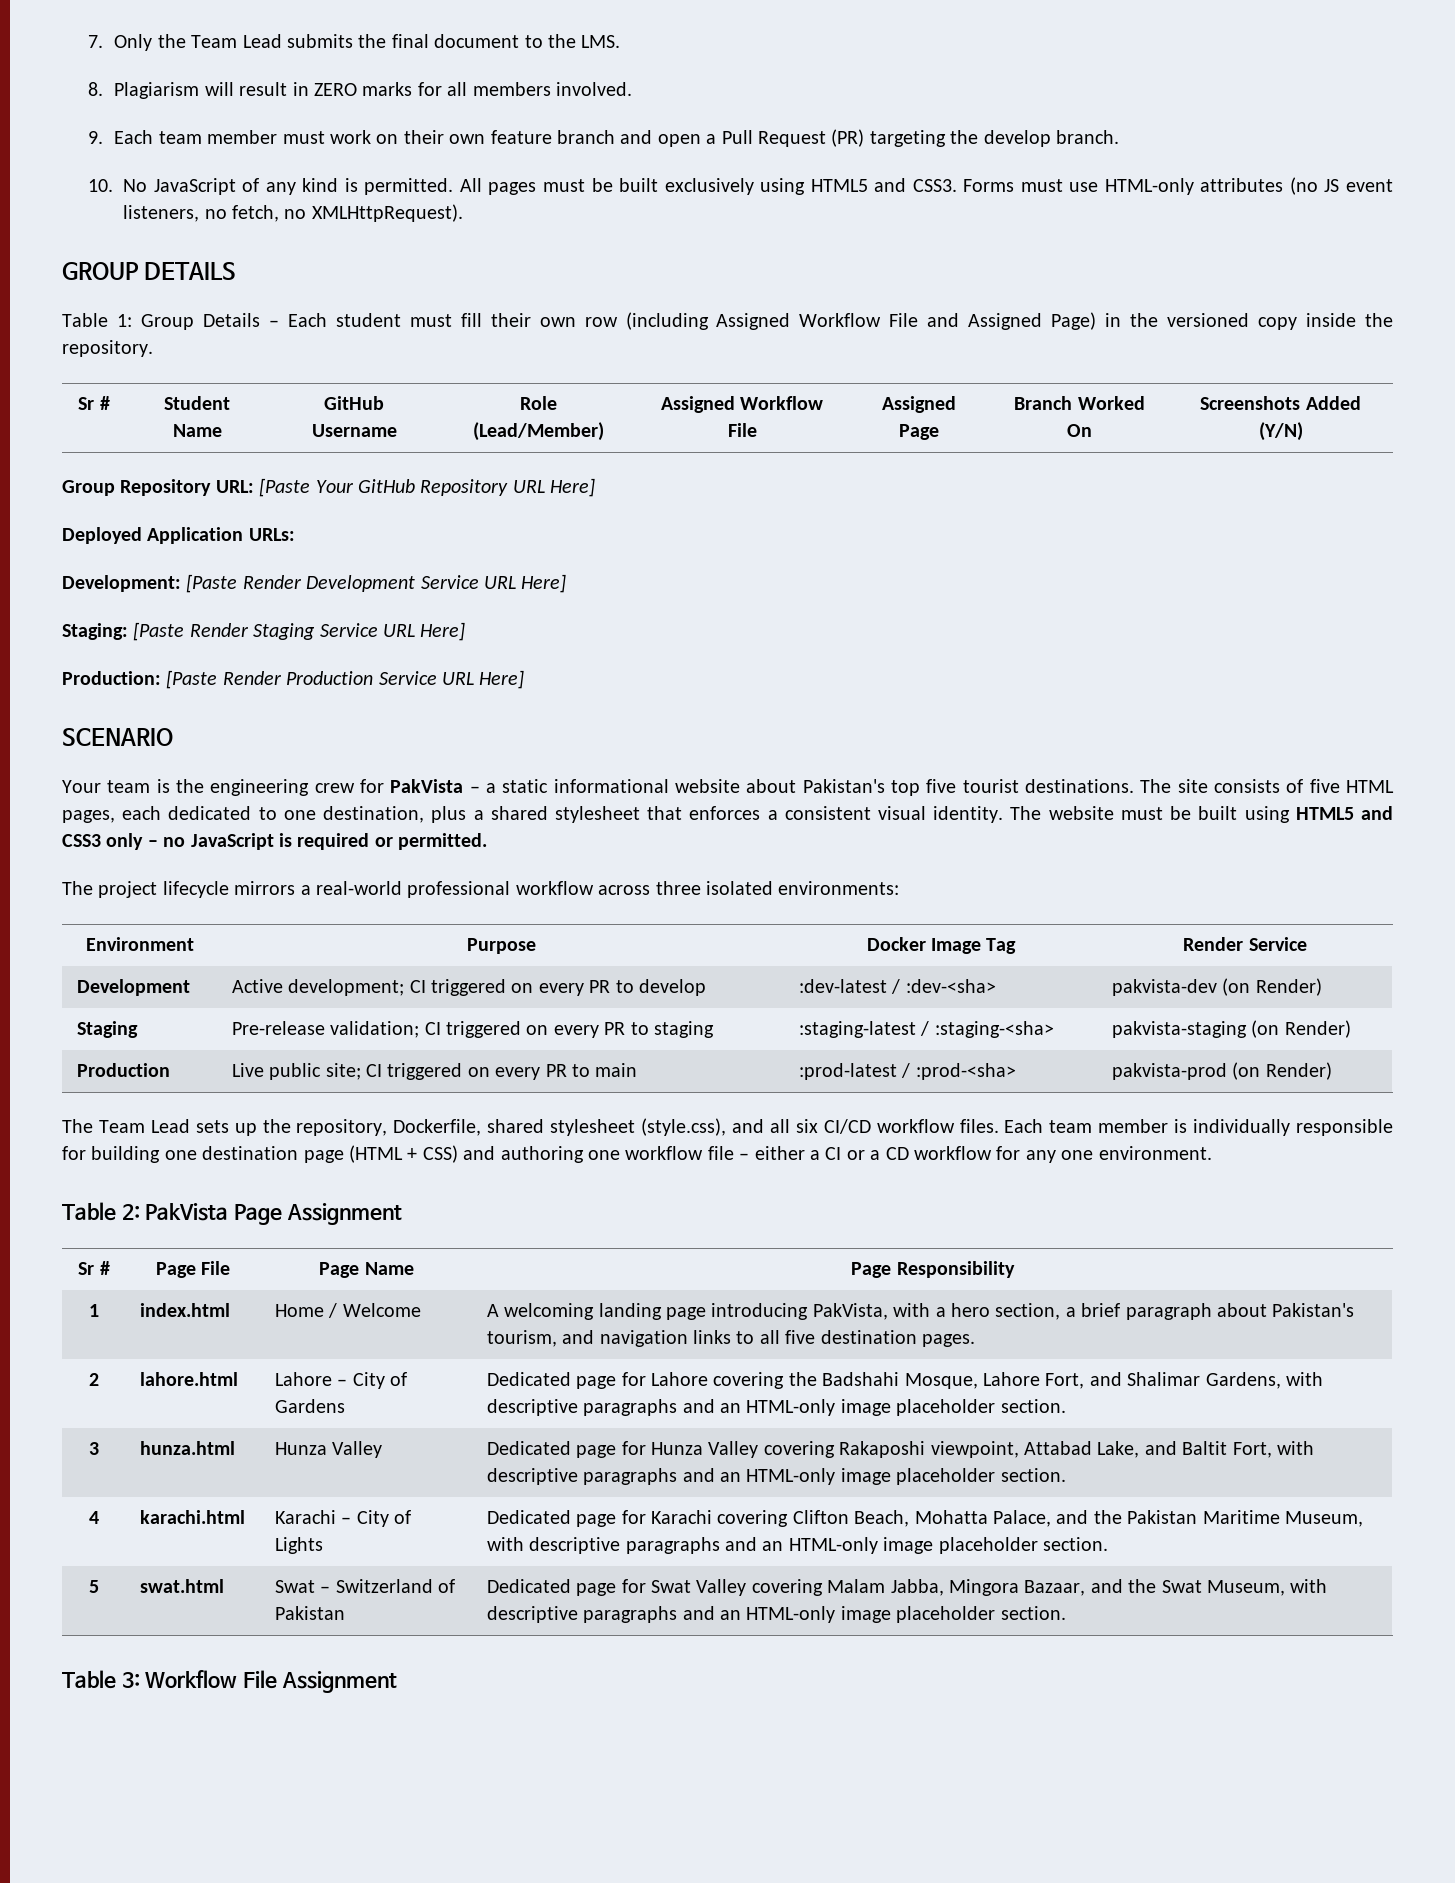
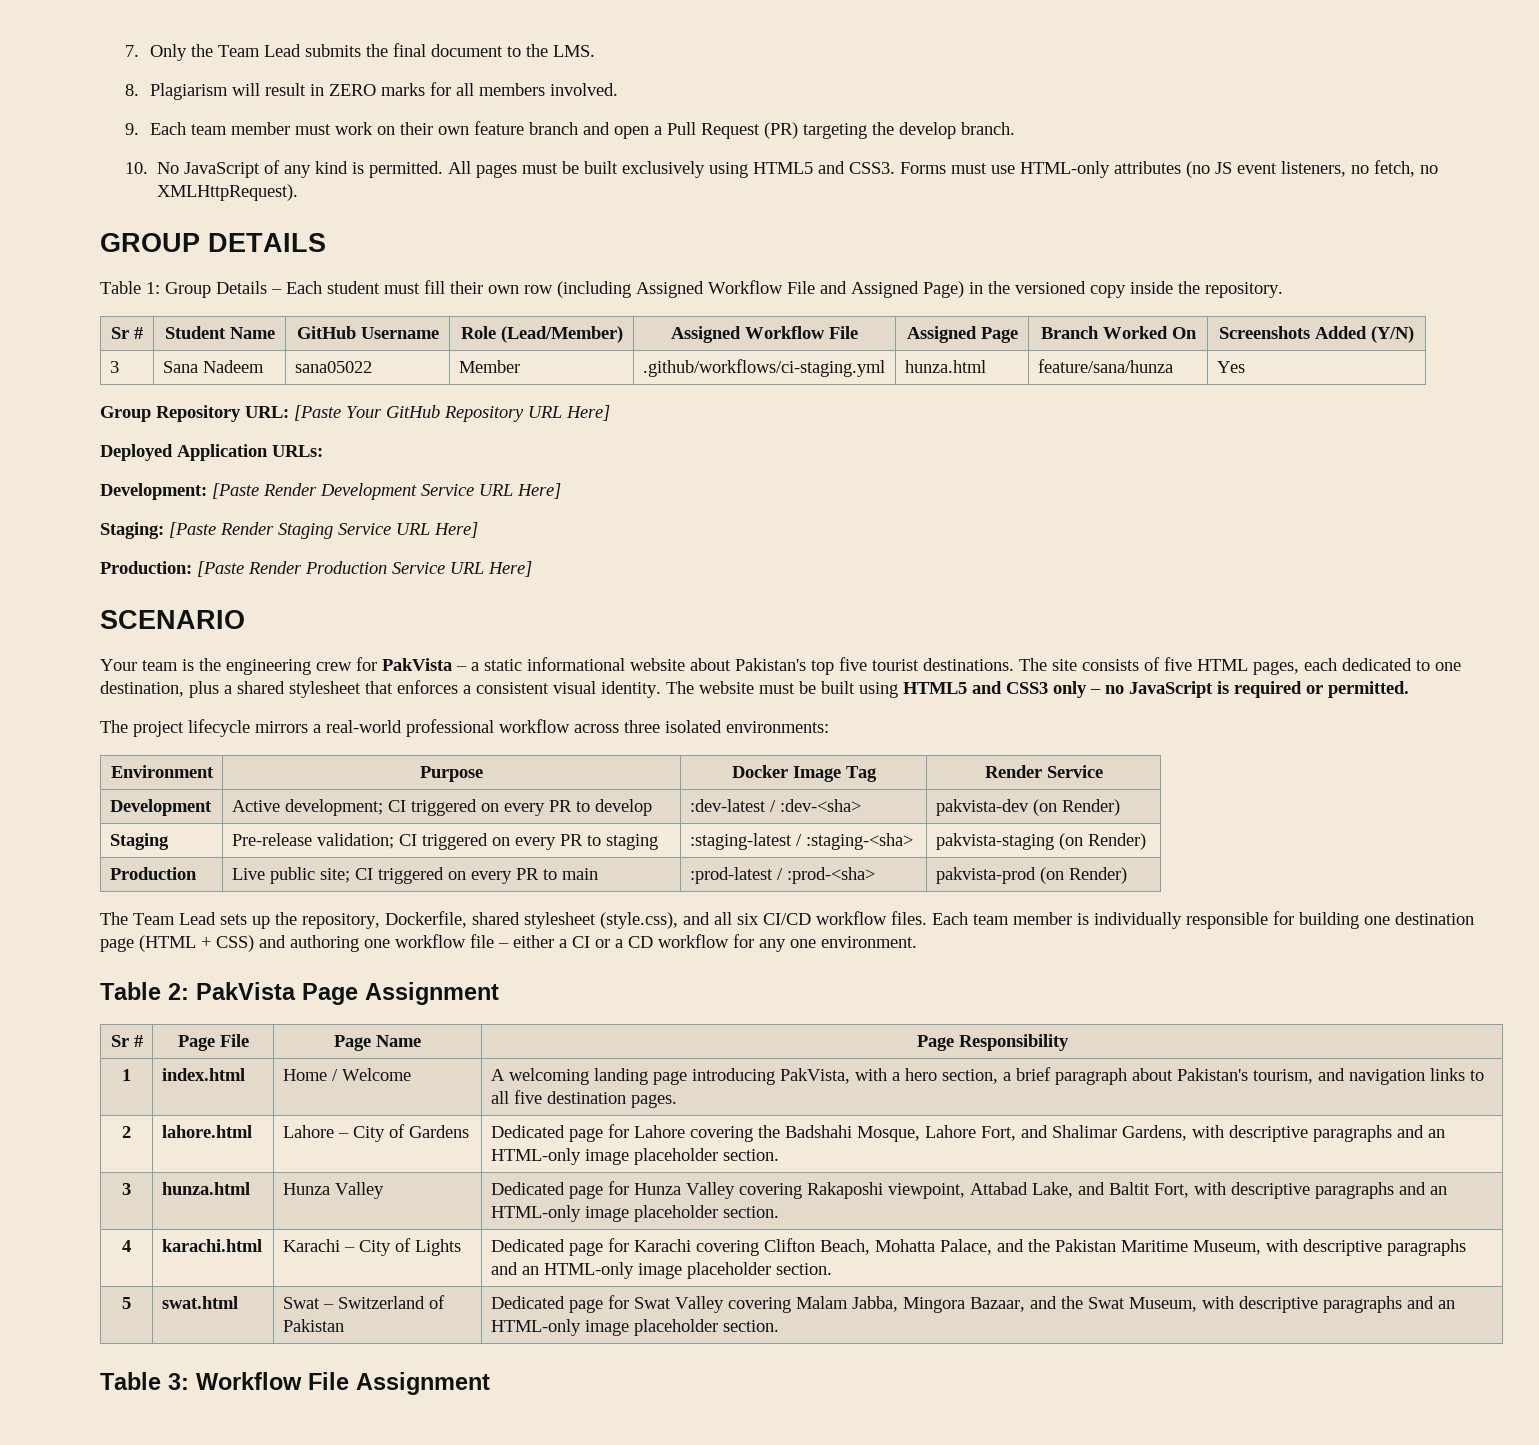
(1303, 431) none -> [109,361,119,373] [162,360,264,373] [294,361,372,373] [458,360,520,373] [642,359,885,377] [904,360,986,373] [1037,359,1173,373] [1216,361,1245,373] // 3 | Sana Nadeem | sana05022 | Member | .github/workflows/ci-staging.yml | hunza.html | feature/sana/hunza | Yes

